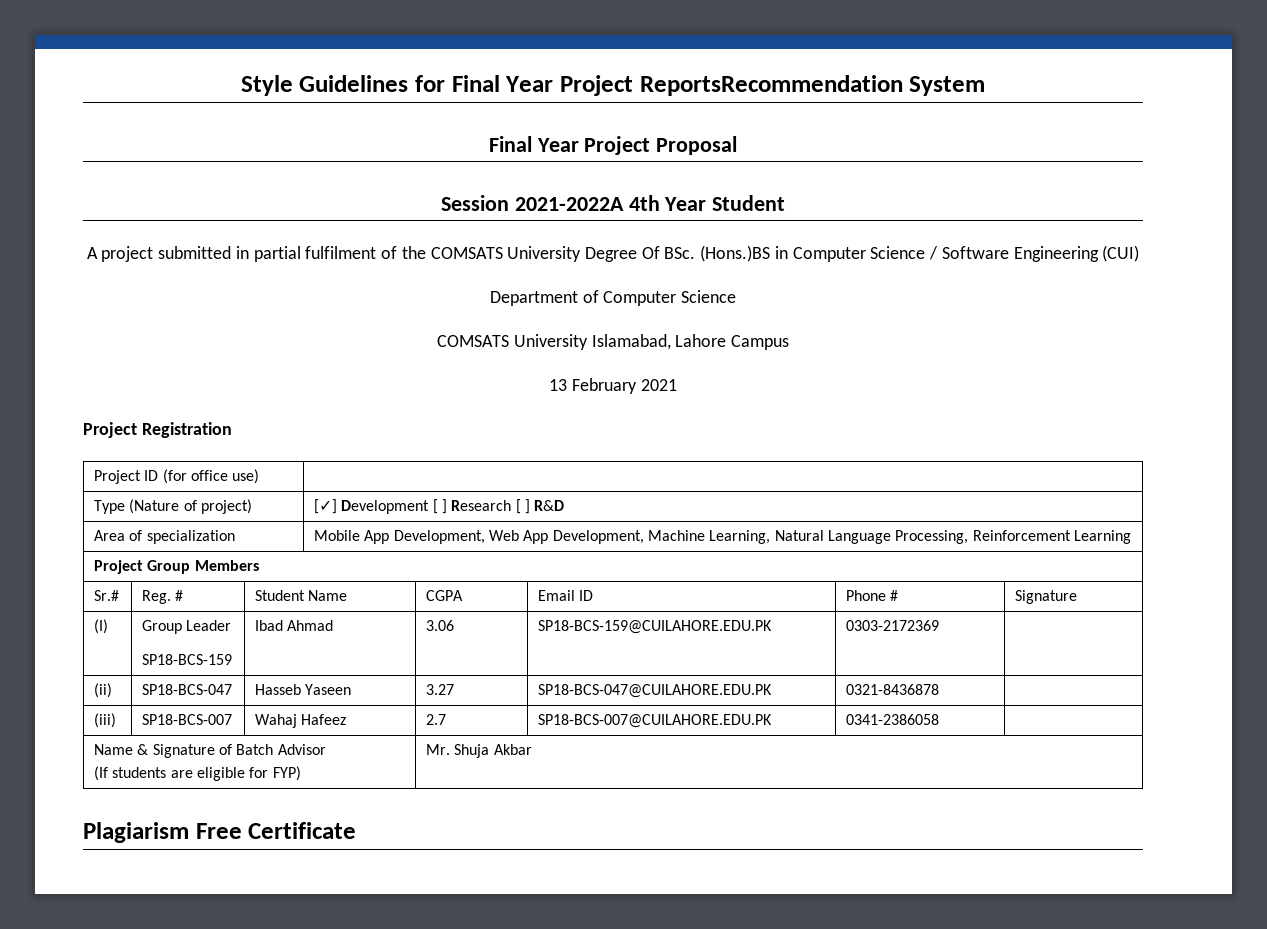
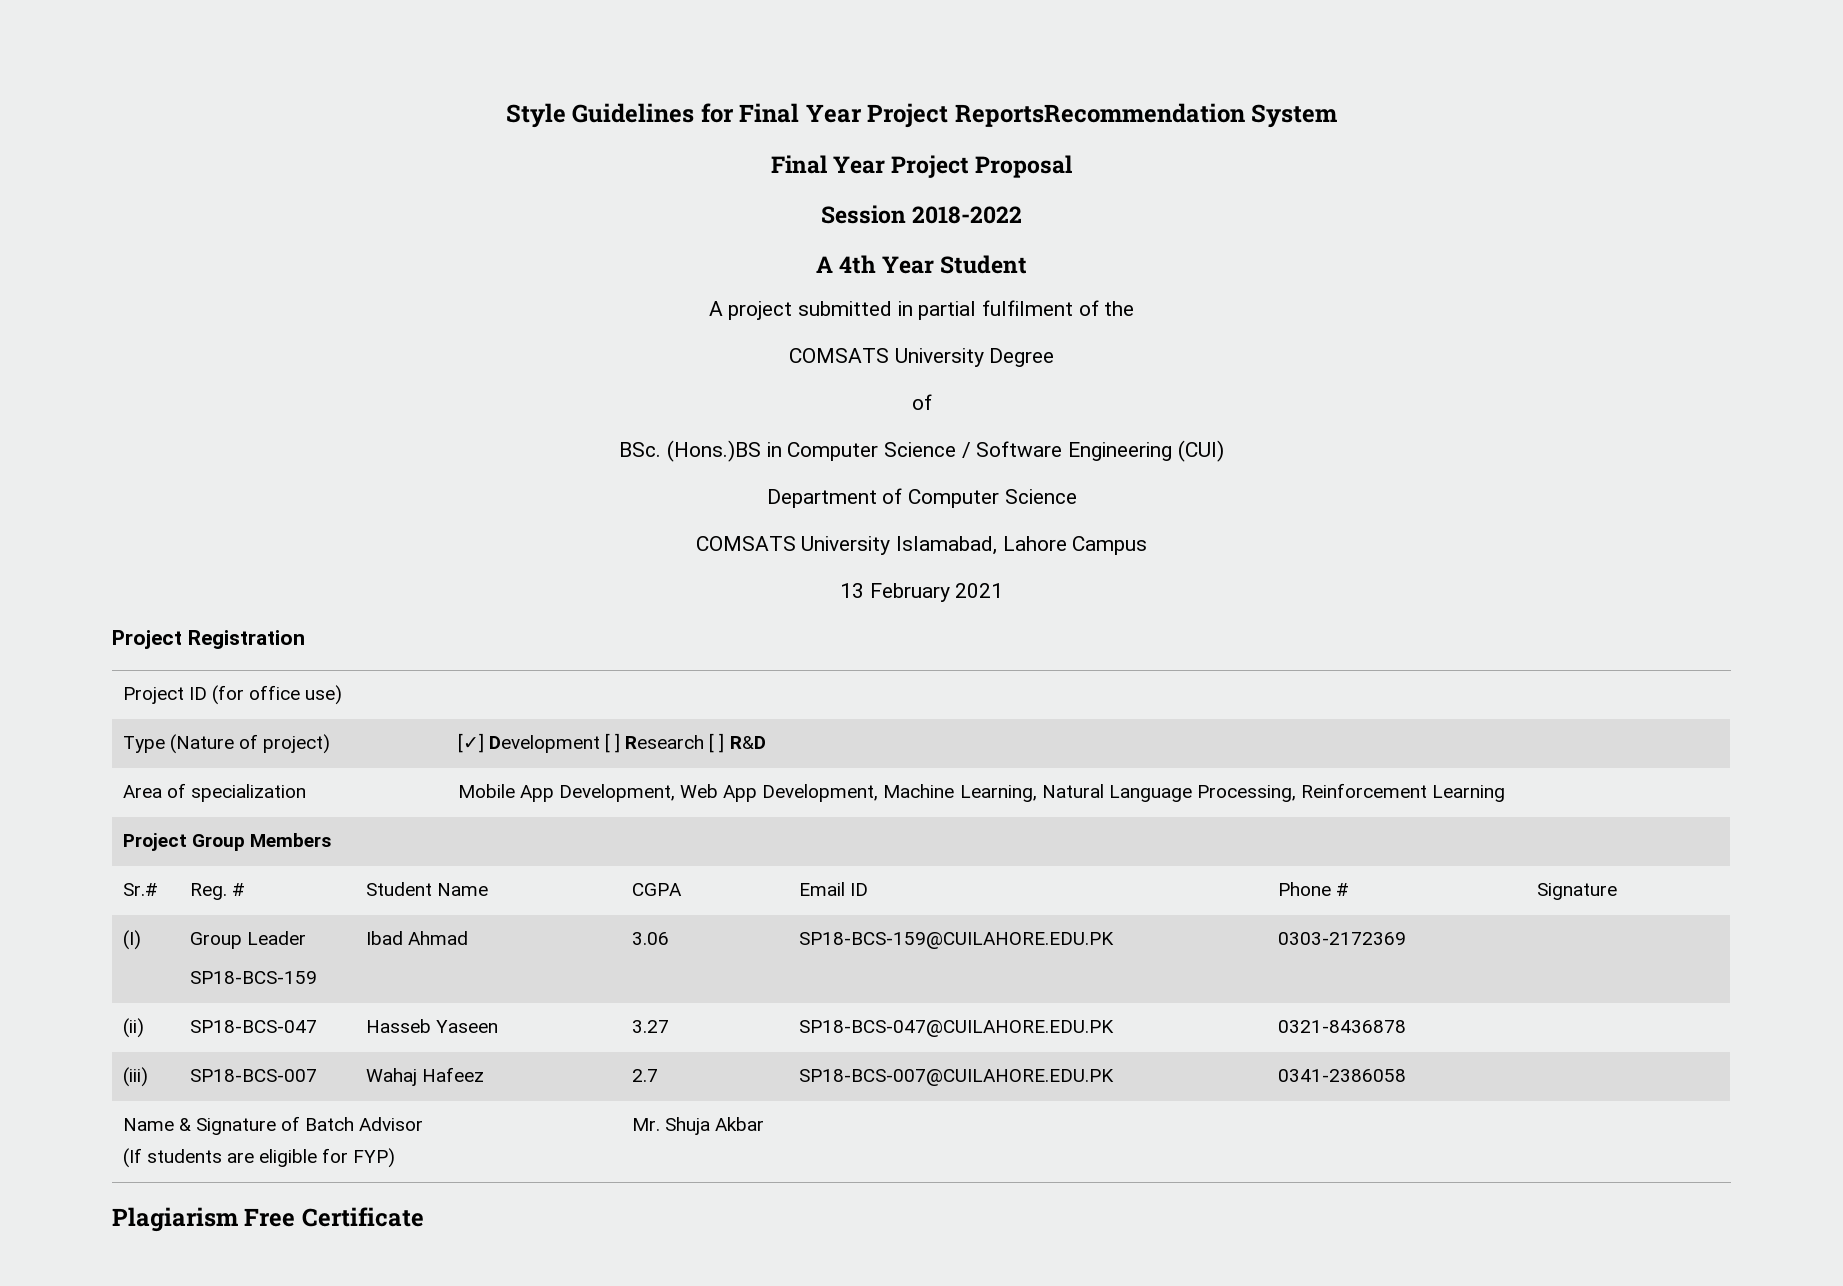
[514,197,624,211] 2021-2022A -> [912,206,1023,224] [815,256,833,273] 2018-2022 // A
(426, 252) none -> (1135, 308) //
[641,246,660,259] Of -> [911,394,932,410] // of //

